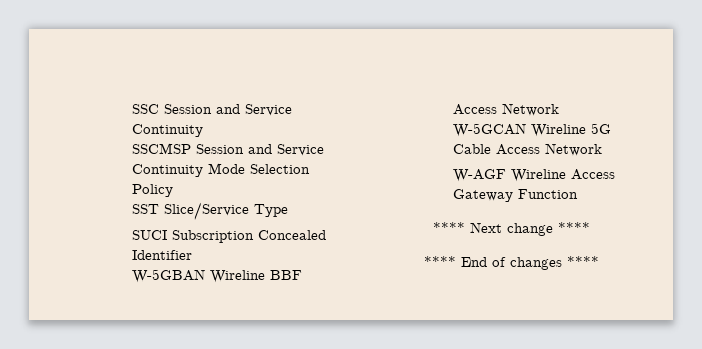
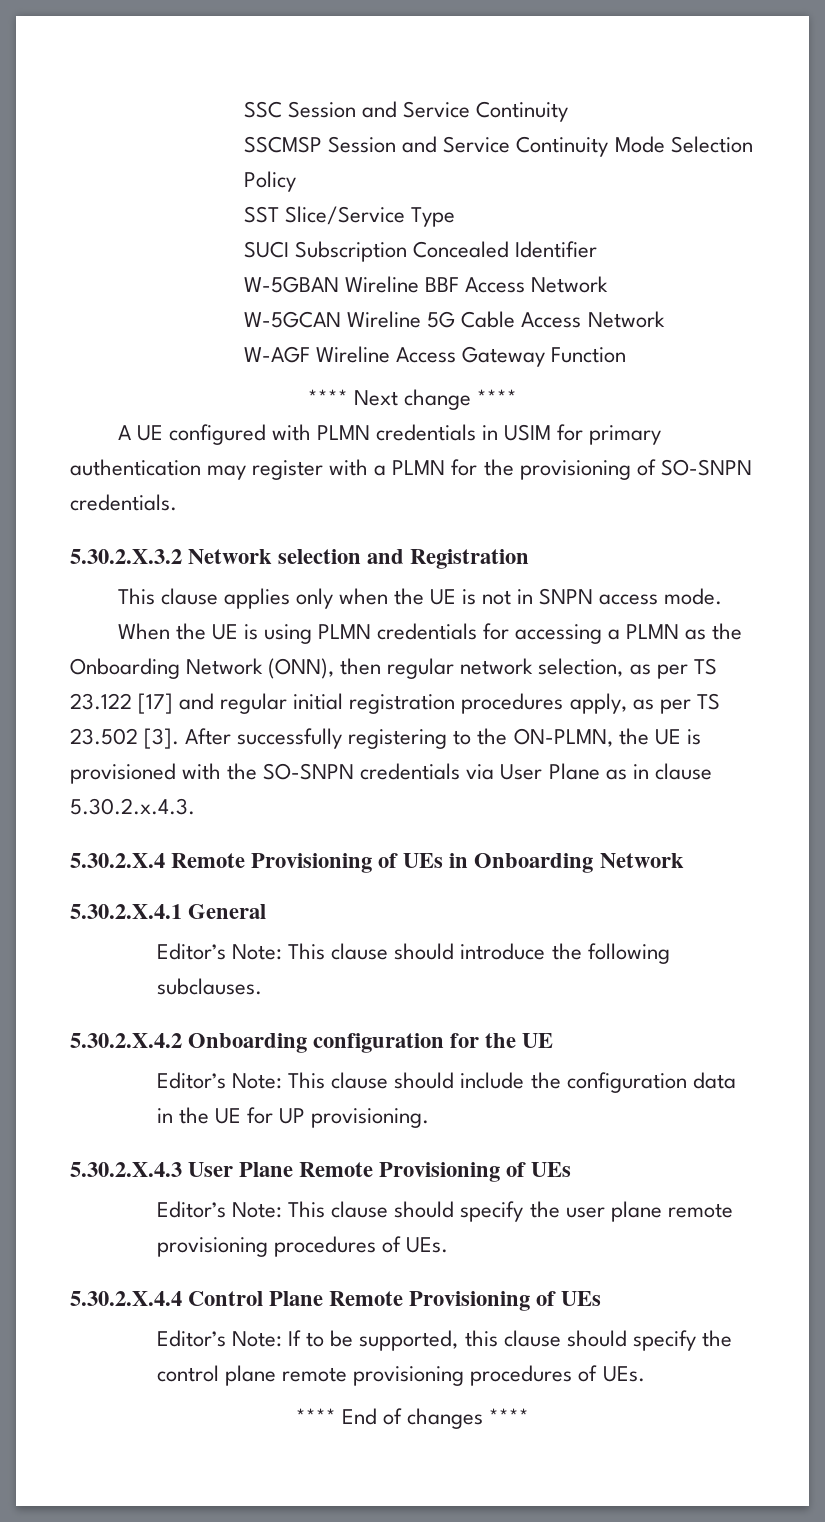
(590, 227) none -> [117,424,662,445] [70,459,752,480] [70,494,177,511] [70,549,530,569] [117,588,723,609] [117,623,743,644] [70,658,717,679] [70,693,720,714] [70,728,701,749] [70,763,712,784] [70,798,195,815] [70,853,684,873] [70,904,267,919] [157,943,670,964] [157,978,263,995] [70,1033,554,1053] [157,1072,736,1093] [157,1107,430,1128] [70,1162,572,1182] [157,1201,733,1222] [157,1236,449,1257] [70,1291,602,1311] [157,1330,732,1351] [157,1365,645,1386] // A UE configured with PLMN credentials in USIM for primary authentication may register with a PLMN for the provisioning of SO-SNPN credentials. // 5.30.2.X.3.2 Network selection and Registration // This clause applies only when the UE is not in SNPN access mode. // When the UE is using PLMN credentials for accessing a PLMN as the Onboarding Network (ONN), then regular network selection, as per TS 23.122 [17] and regular initial registration procedures apply, as per TS 23.502 [3]. After successfully registering to the ON-PLMN, the UE is provisioned with the SO-SNPN credentials via User Plane as in clause 5.30.2.x.4.3. // 5.30.2.X.4 Remote Provisioning of UEs in Onboarding Network // 5.30.2.X.4.1 General // Editor’s Note: This clause should introduce the following subclauses. // 5.30.2.X.4.2 Onboarding configuration for the UE // Editor’s Note: This clause should include the configuration data in the UE for UP provisioning. // 5.30.2.X.4.3 User Plane Remote Provisioning of UEs // Editor’s Note: This clause should specify the user plane remote provisioning procedures of UEs. // 5.30.2.X.4.4 Control Plane Remote Provisioning of UEs // Editor’s Note: If to be supported, this clause should specify the control plane remote provisioning procedures of UEs.

